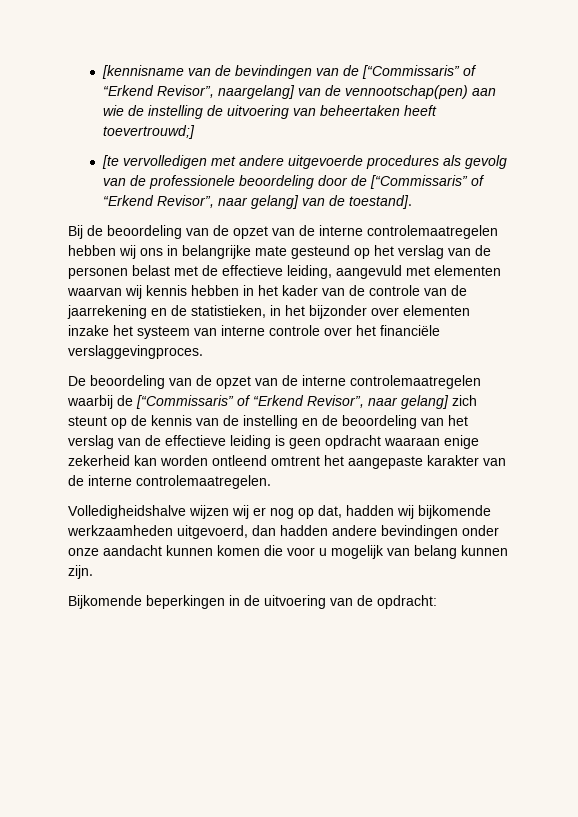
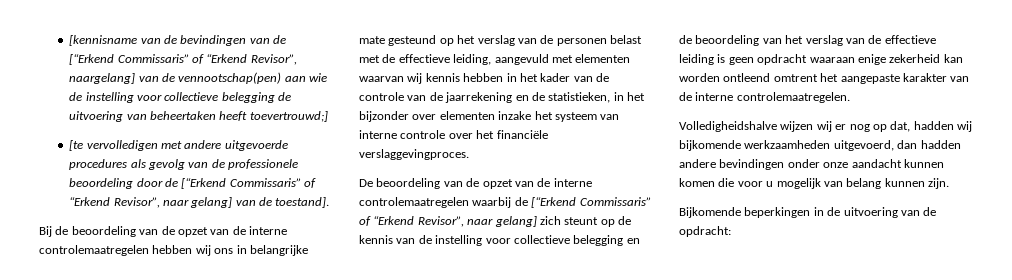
[361,65,460,79] [“Commissaris” -> [69,54,189,65] [“Erkend Commissaris”
(203, 112) none -> [136,92,275,103] voor collectieve belegging
[369,175,468,189] [“Commissaris” -> [181,178,301,189] [“Erkend Commissaris”
[136,395,234,409] [“Commissaris” -> [531,197,651,208] [“Erkend Commissaris”
(298, 422) none -> [485,235,624,246] voor collectieve belegging

